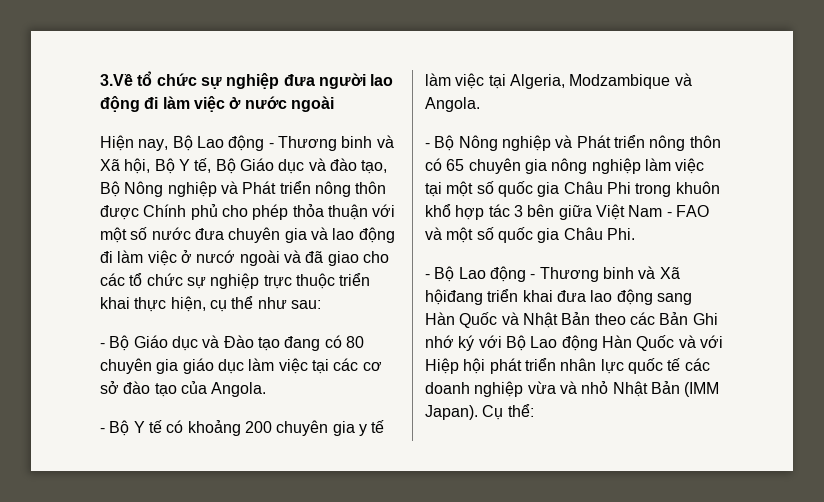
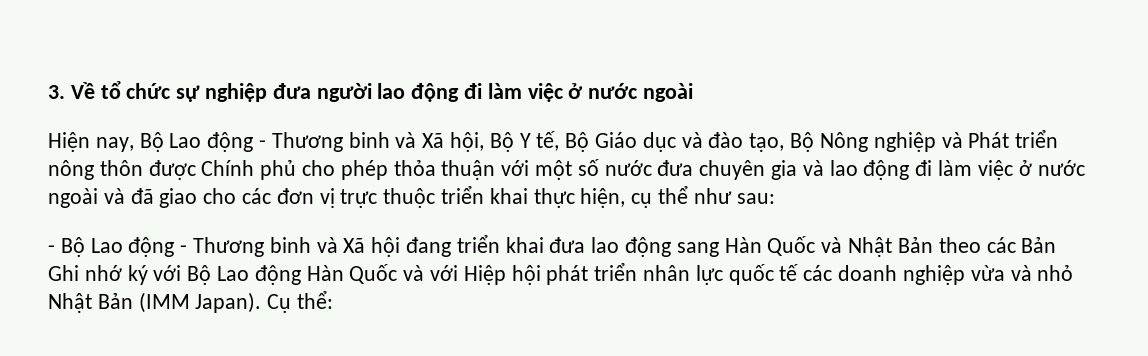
[100,74,133,86] 3.Về -> [48,82,95,99] 3. Về
[196,250,236,263] nưcớ -> [1037,160,1085,176] nước
[129,273,260,289] tổ chức sự nghiệp -> [276,188,335,208] đơn vị
[100,335,364,351] [100,358,382,374] [100,381,267,397] [100,420,385,436] [425,73,692,89] [425,97,480,112] [425,135,721,151] [425,158,705,174] [425,181,720,197] [425,204,709,220] [425,227,635,243] // - Bộ Giáo dục và Đào tạo đang có 80 chuyên gia giáo dục làm việc tại các cơ sở đào tạo của Angola. // - Bộ Y tế có khoảng 200 chuyên gia y tế làm việc tại Algeria, Modzambique và Angola. // - Bộ Nông nghiệp và Phát triển nông thôn có 65 chuyên gia nông nghiệp làm việc tại một số quốc gia Châu Phi trong khuôn khổ hợp tác 3 bên giữa Việt Nam - FAO và một số quốc gia Châu Phi. -> (775, 198) none
[425,289,483,305] hộiđang -> [371,237,452,257] hội đang

